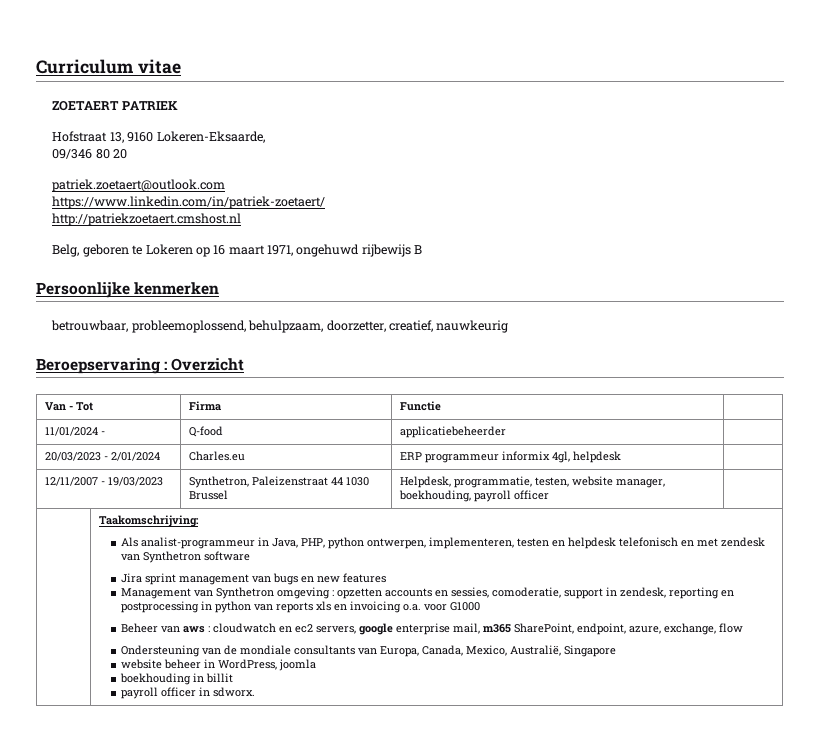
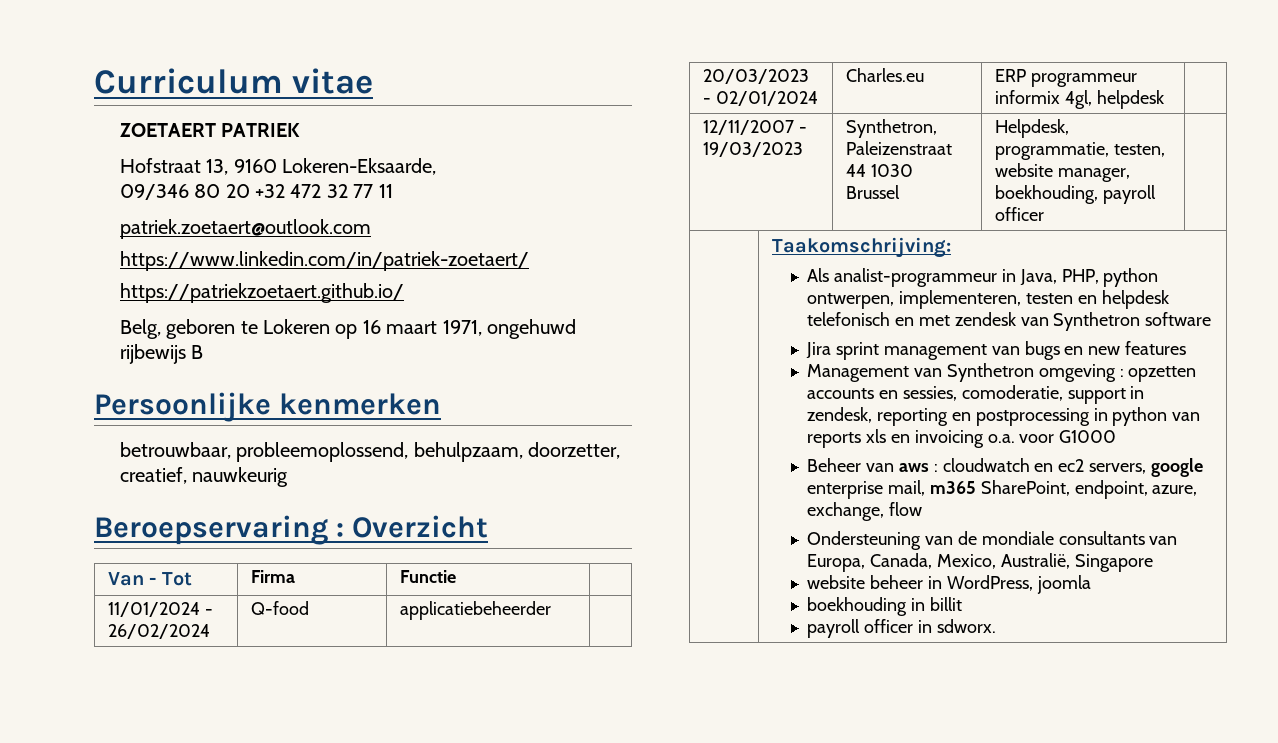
(128, 154) none -> [255,184,393,198] +32 472 32 77 11
[52,213,242,226] http://patriekzoetaert.cmshost.nl -> [119,283,404,303] https://patriekzoetaert.github.io/
(106, 433) none -> [107,624,210,639] 26/02/2024
[111,452,161,461] 2/01/2024 -> [715,91,818,106] 02/01/2024

